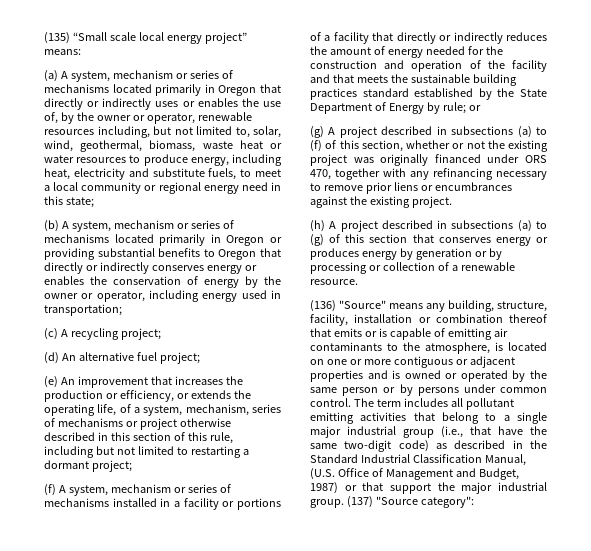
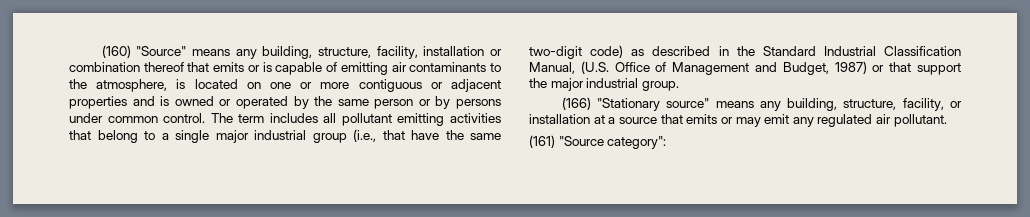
[44,32,247,44] [44,49,81,55] [44,70,233,82] [44,84,281,96] [44,98,281,110] [44,112,252,124] [44,126,281,138] [44,140,282,152] [44,154,282,166] [44,168,281,180] [44,182,281,194] [44,196,94,208] [44,220,234,232] [44,234,282,246] [44,248,281,260] [44,262,257,274] [44,276,281,288] [44,290,281,302] [44,304,122,316] [44,328,161,340] [44,352,200,364] [44,376,243,388] [44,390,251,402] [44,404,281,416] [44,418,231,430] [44,432,233,444] [44,446,249,458] [44,460,132,472] [44,484,231,496] [44,498,281,510] [310,32,547,44] [310,46,503,58] [310,60,547,72] [310,74,517,86] [310,88,547,100] [310,102,481,114] [310,126,547,138] [310,140,548,152] [310,154,547,166] [310,168,547,180] [310,182,512,194] [310,196,452,208] [310,220,547,232] [310,234,548,246] [310,248,502,260] [310,262,515,274] [310,279,358,285] [310,300,336,312] (135) “Small scale local energy project” means: // (a) A system, mechanism or series of mechanisms located primarily in Oregon that directly or indirectly uses or enables the use of, by the owner or operator, renewable resources including, but not limited to, solar, wind, geothermal, biomass, waste heat or water resources to produce energy, including heat, electricity and substitute fuels, to meet a local community or regional energy need in this state; // (b) A system, mechanism or series of mechanisms located primarily in Oregon or providing substantial benefits to Oregon that directly or indirectly conserves energy or enables the conservation of energy by the owner or operator, including energy used in transportation; // (c) A recycling project; // (d) An alternative fuel project; // (e) An improvement that increases the production or efficiency, or extends the operating life, of a system, mechanism, series of mechanisms or project otherwise described in this section of this rule, including but not limited to restarting a dormant project; // (f) A system, mechanism or series of mechanisms installed in a facility or portions of a facility that directly or indirectly reduces the amount of energy needed for the construction and operation of the facility and that meets the sustainable building practices standard established by the State Department of Energy by rule; or // (g) A project described in subsections (a) to (f) of this section, whether or not the existing project was originally financed under ORS 470, together with any refinancing necessary to remove prior liens or encumbrances against the existing project. // (h) A project described in subsections (a) to (g) of this section that conserves energy or produces energy by generation or by processing or collection of a renewable resource. // (136) -> [101,45,131,58] (160)
[346,496,373,508] (137) -> [561,97,962,111] [529,114,947,127] [529,135,555,148] // (166) "Stationary source" means any building, structure, facility, or installation at a source that emits or may emit any regulated air pollutant. // (161)

